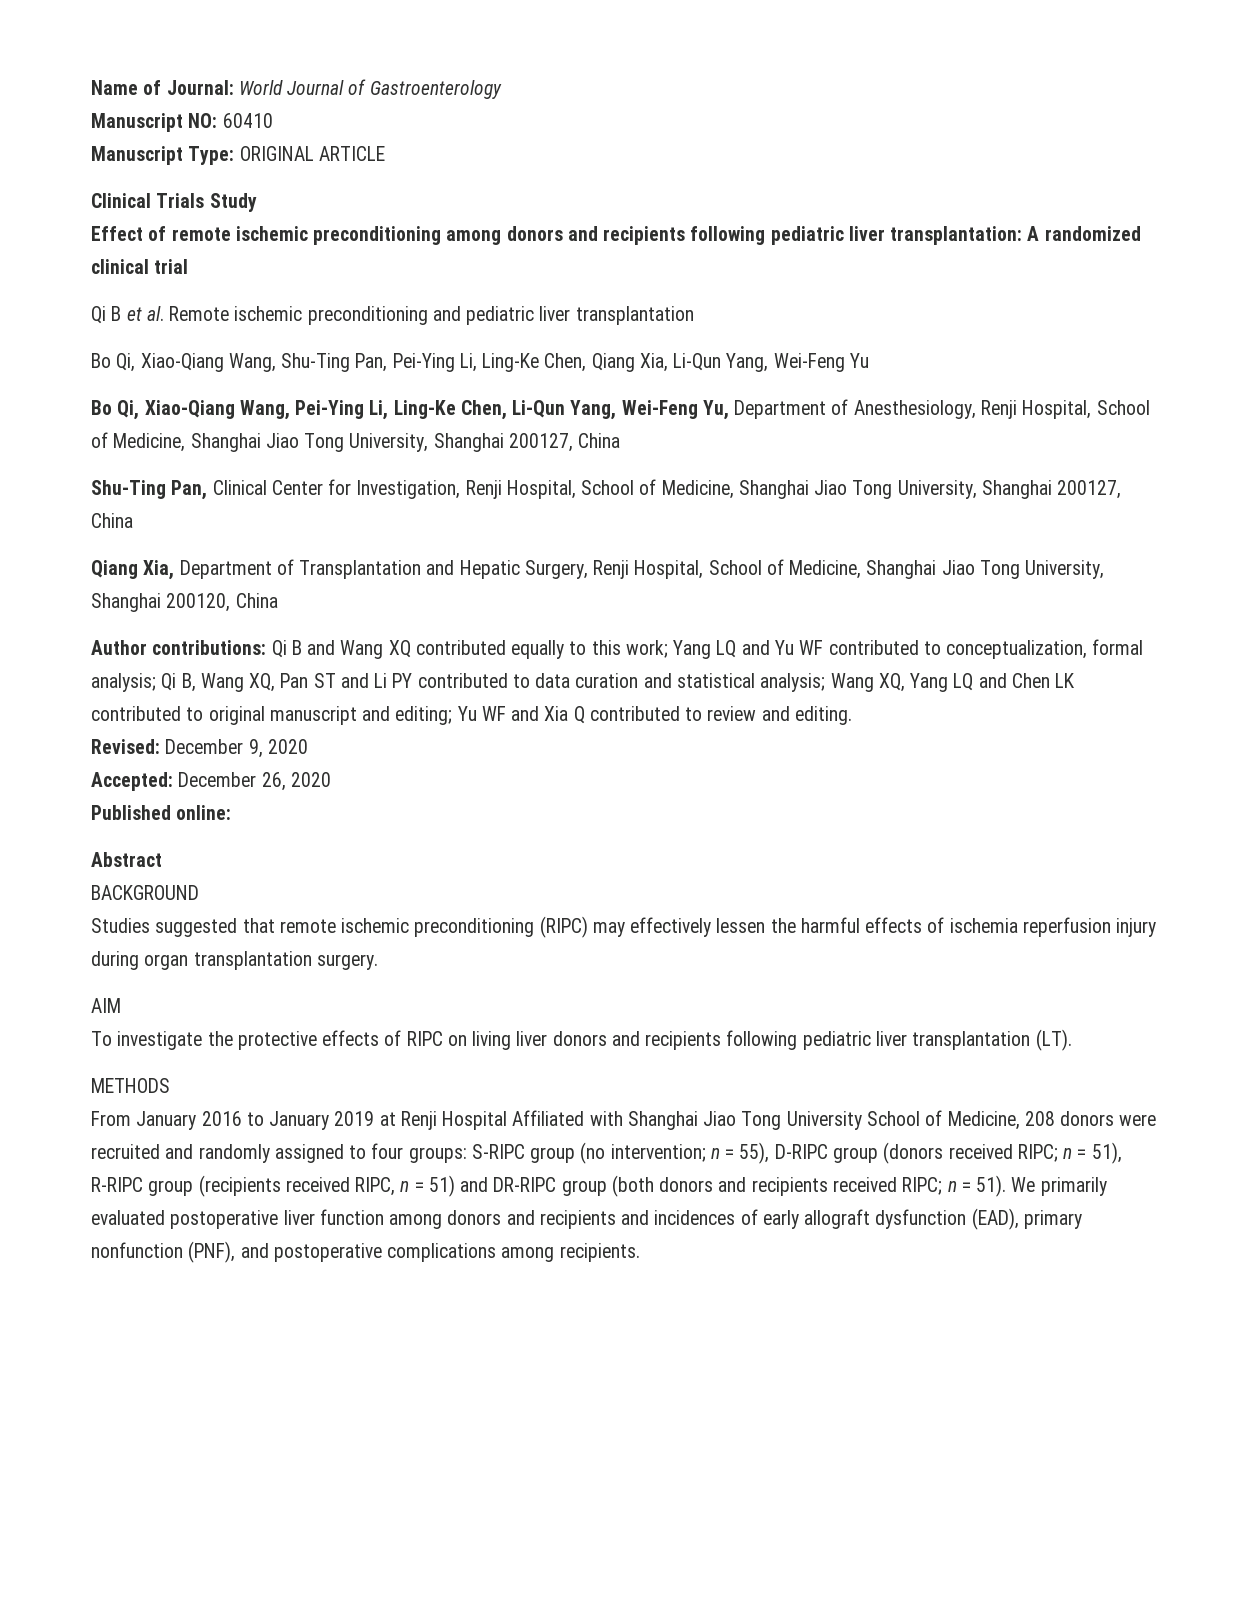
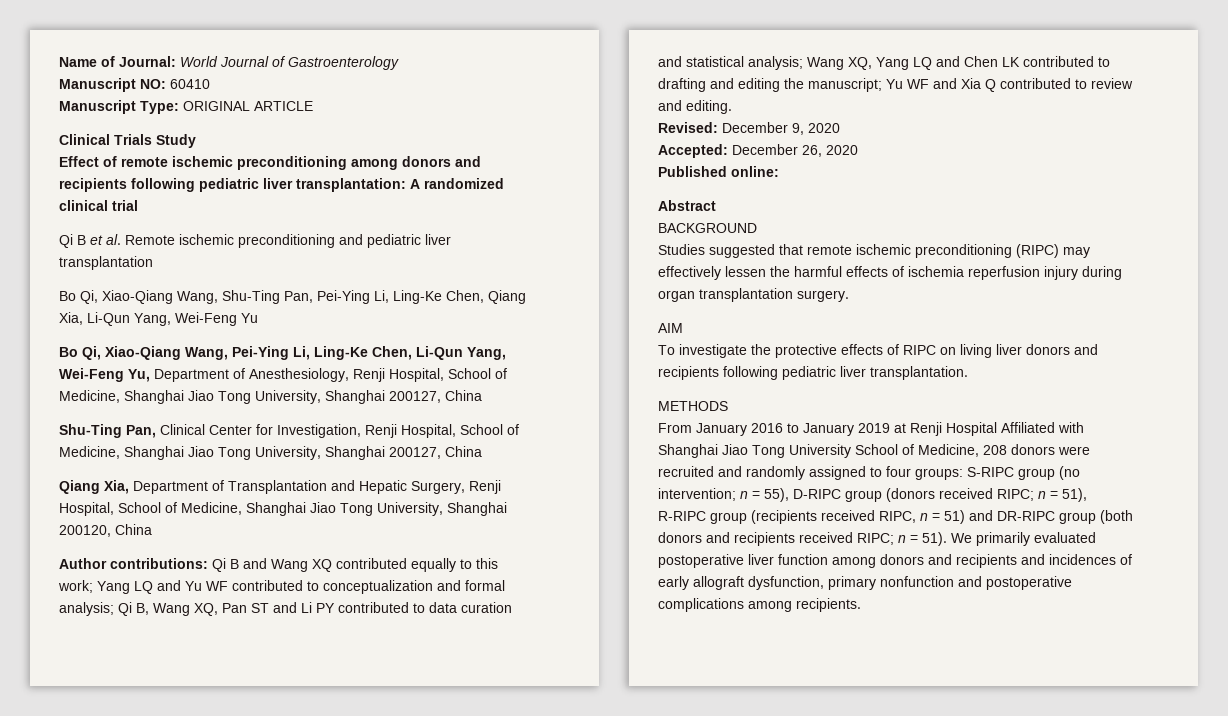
[946,640,1088,659] conceptualization, -> [323,580,461,594] conceptualization and
[208,706,453,725] original manuscript and editing; -> [658,78,882,92] drafting and editing the manuscript;
[912,1029,1072,1051] transplantation (LT). -> [870,366,968,380] transplantation.
[875,1208,1019,1230] dysfunction (EAD), -> [748,576,824,590] dysfunction,
[188,1241,236,1263] (PNF), -> (954, 581) none

